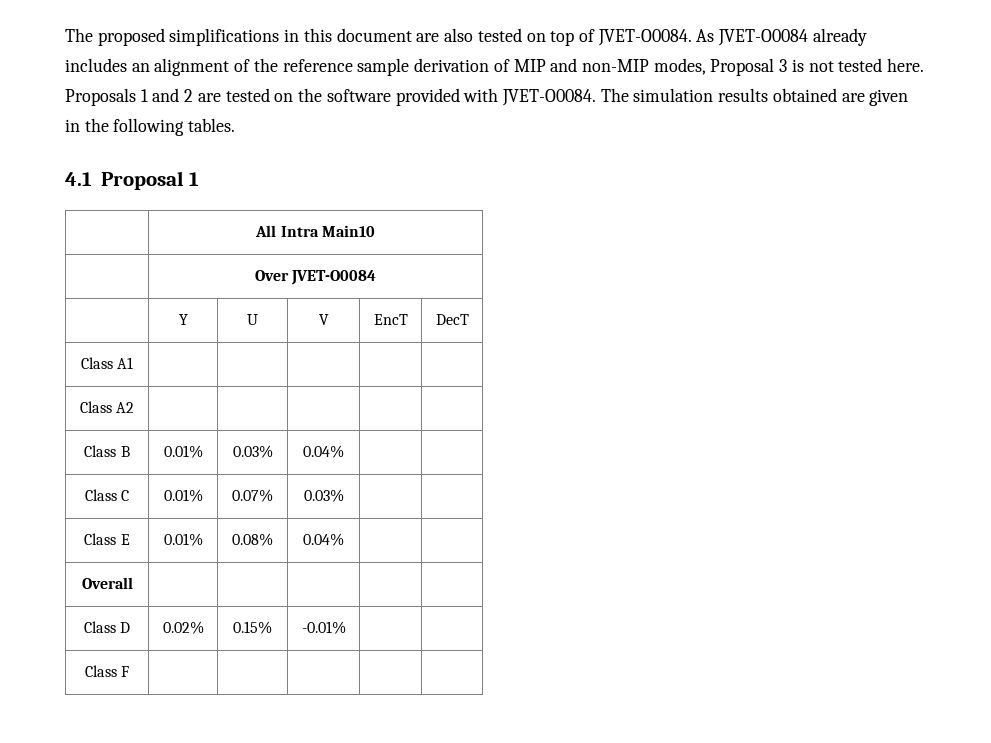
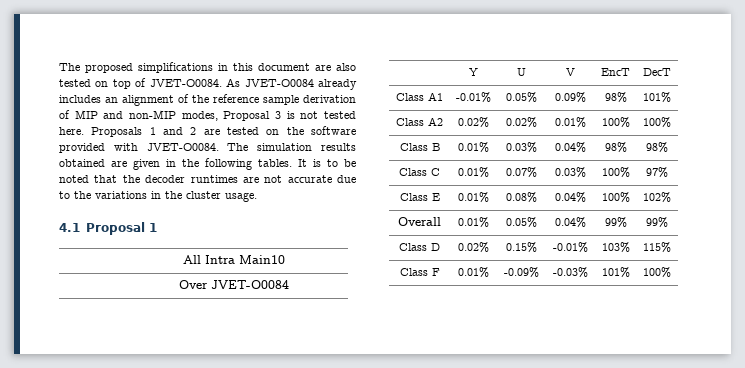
(236, 125) none -> [298,159,356,167] [59,175,356,183] [59,191,257,202] It is to be noted that the decoder runtimes are not accurate due to the variations in the cluster usage.
[79,401,135,413] | | | | // Class A2 | | | | | -> [456,92,491,103] [506,92,537,103] [554,92,586,103] [604,92,627,103] [643,92,671,103] [396,117,443,126] [458,117,489,128] [506,117,537,128] [554,117,586,128] [601,117,630,128] [643,117,671,128] -0.01% | 0.05% | 0.09% | 98% | 101% // Class A2 | 0.02% | 0.02% | 0.01% | 100% | 100%
(344, 451) | -> [604,142,627,153] [646,142,668,153] 98% | 98%
(344, 495) | -> [601,167,630,178] [646,167,668,178] 100% | 97%
(344, 539) | -> [601,192,630,203] [643,192,671,203] 100% | 102%
(133, 583) | | | | -> [458,217,489,228] [506,217,537,228] [554,217,586,228] [604,217,627,228] [646,217,668,228] 0.01% | 0.05% | 0.04% | 99% | 99%
(346, 627) | -> [601,242,630,253] [643,242,671,253] 103% | 115%
(130, 671) | | | | -> [458,267,489,278] [504,267,539,278] [552,267,588,278] [601,267,630,278] [643,267,671,278] 0.01% | -0.09% | -0.03% | 101% | 100%

